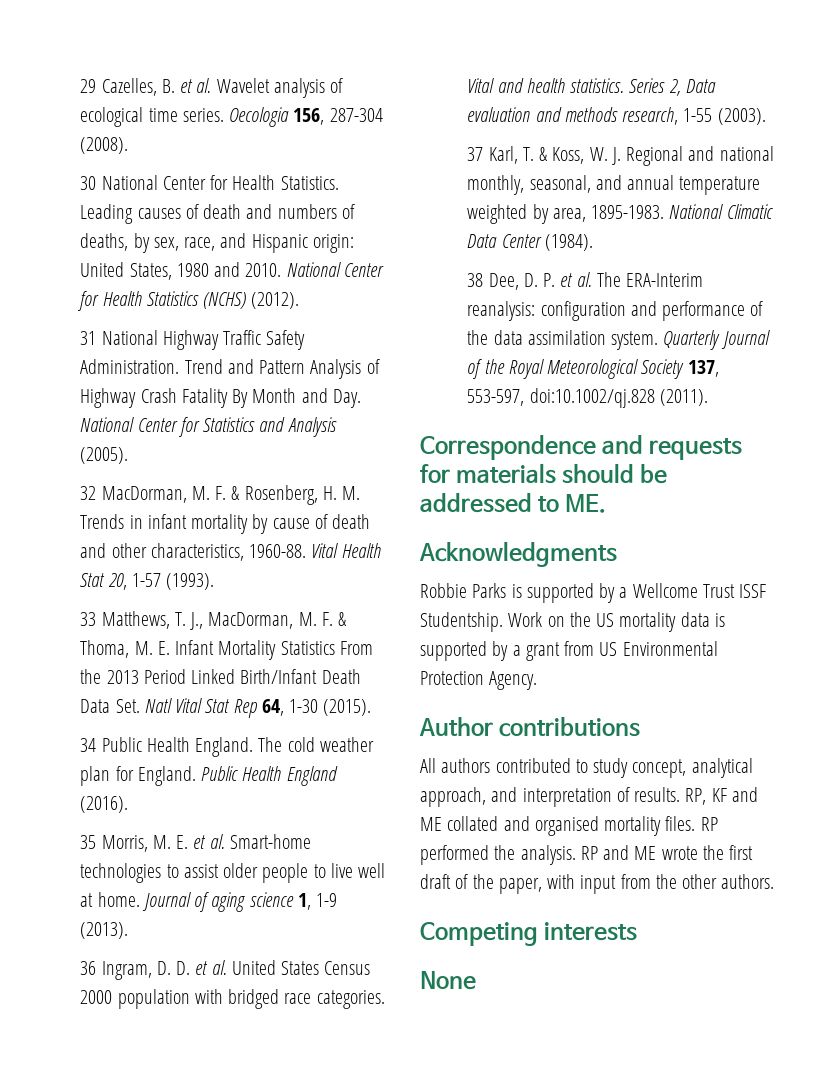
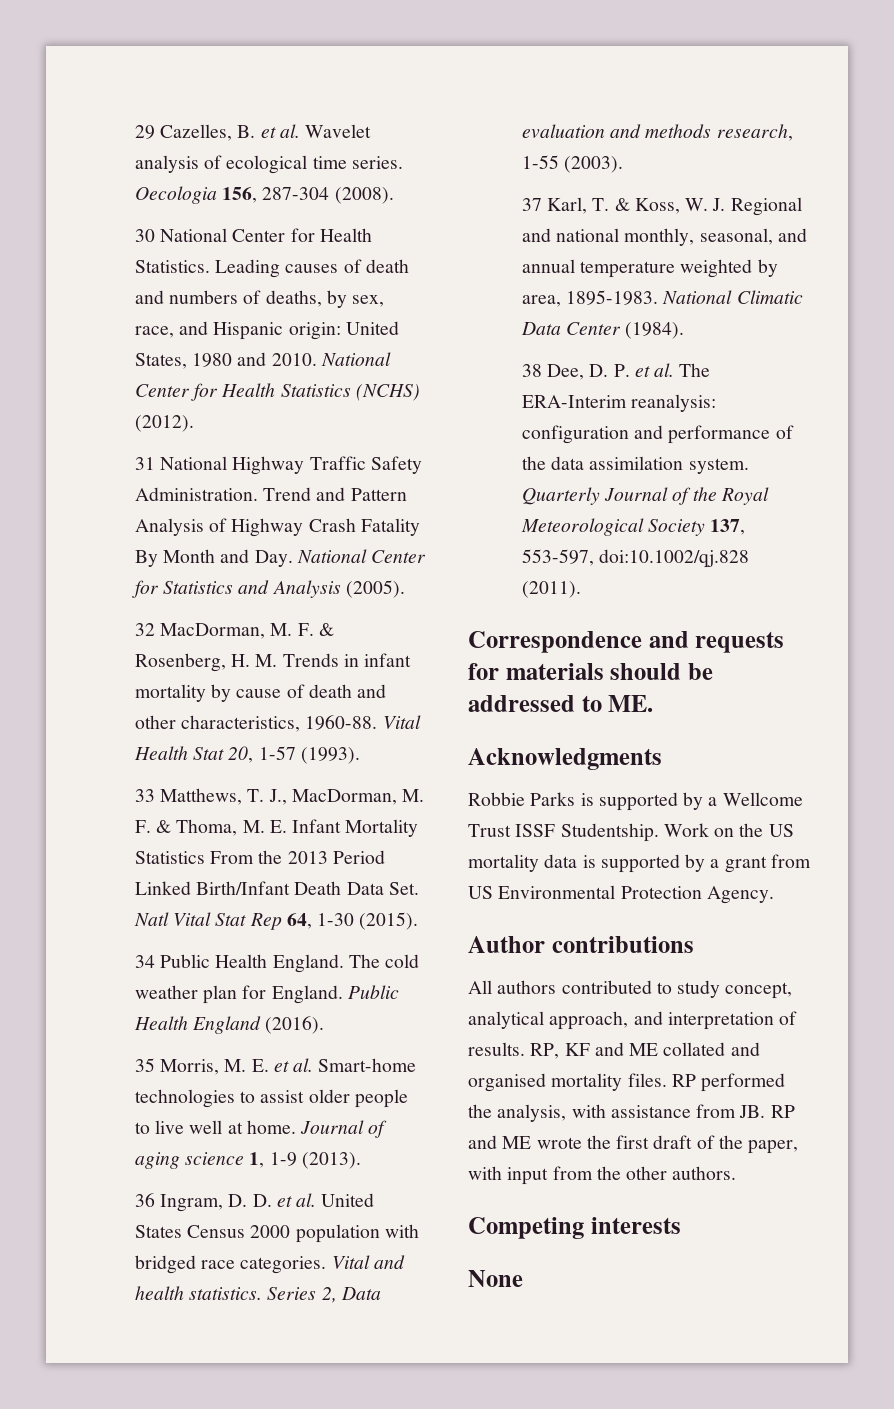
[520,845,576,865] analysis. -> [497,1104,766,1122] analysis, with assistance from JB.

